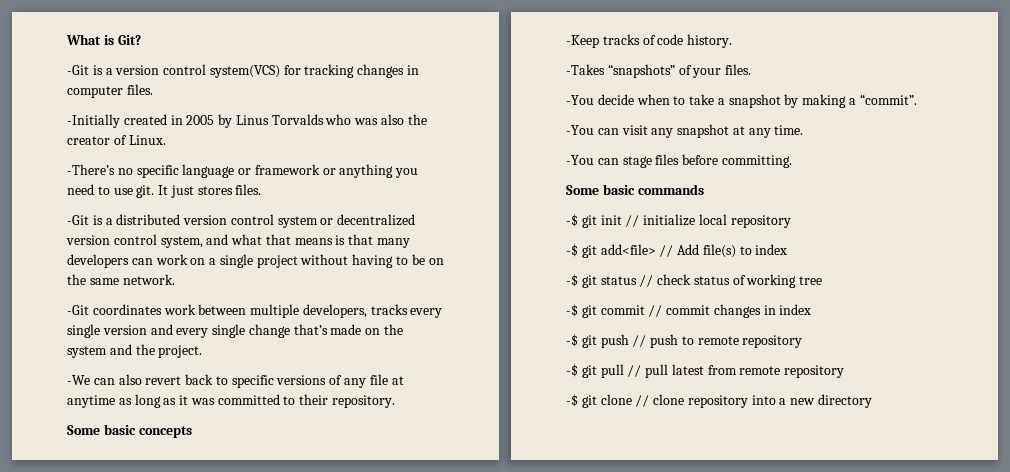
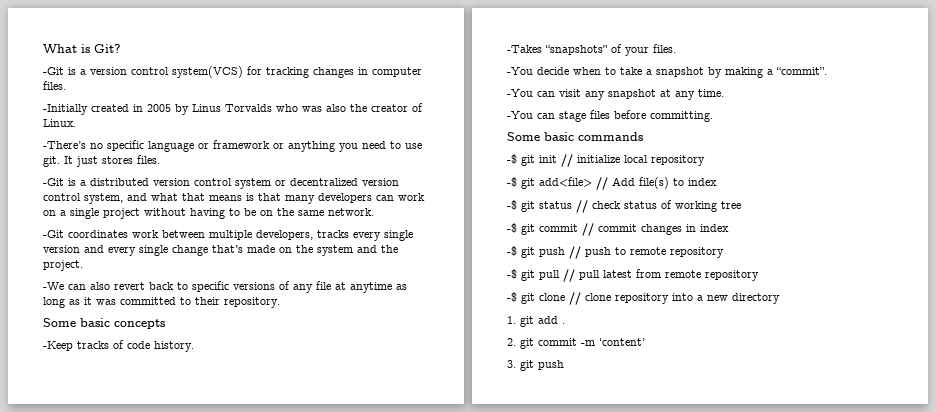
(873, 401) none -> [507,316,565,327] [507,338,645,349] [507,360,564,371] // 1. git add . // 2. git commit -m ‘content’ // 3. git push

